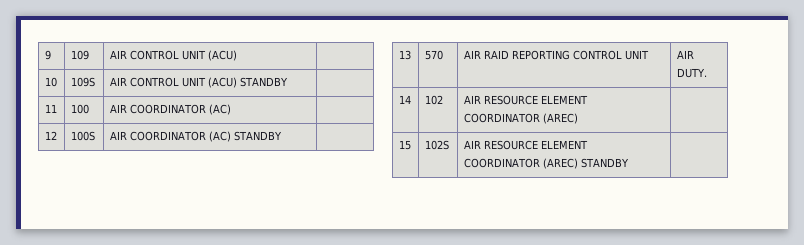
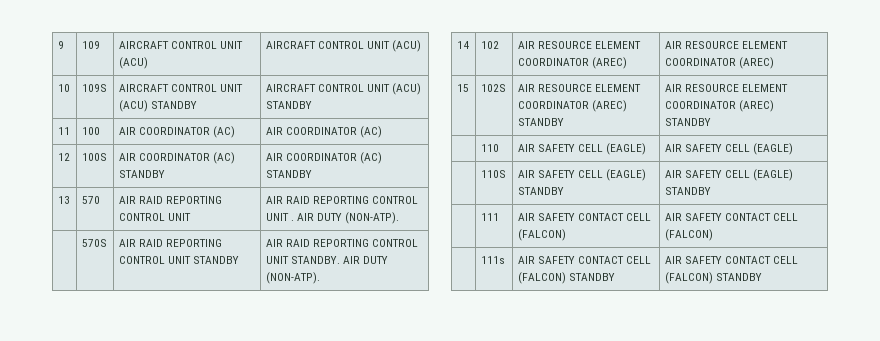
[109,50,127,59] AIR -> [118,41,169,49] AIRCRAFT
(237, 55) none -> [265,40,422,52] AIRCRAFT CONTROL UNIT (ACU)
[109,77,127,86] AIR -> [118,84,169,92] AIRCRAFT
(288, 82) none -> [265,83,422,95] [265,101,312,109] AIRCRAFT CONTROL UNIT (ACU) STANDBY
(231, 109) none -> [265,126,382,138] AIR COORDINATOR (AC)
(282, 136) none -> [265,152,382,164] [265,170,312,178] AIR COORDINATOR (AC) STANDBY
[676,68,707,78] DUTY. -> [285,196,419,204] [265,212,400,224] [81,239,107,247] [118,239,222,247] [118,256,239,264] [265,239,419,247] [265,256,389,264] [265,272,320,284] RAID REPORTING CONTROL UNIT . AIR DUTY (NON-ATP). // | 570S | AIR RAID REPORTING CONTROL UNIT STANDBY | AIR RAID REPORTING CONTROL UNIT STANDBY. AIR DUTY (NON-ATP).
(578, 118) none -> [664,41,788,49] [664,57,774,69] AIR RESOURCE ELEMENT COORDINATOR (AREC)
(629, 163) none -> [664,84,788,92] [664,100,774,112] [664,118,711,126] [480,144,499,152] [517,143,647,155] [664,143,794,155] [480,170,506,178] [517,169,647,181] [517,187,564,195] [664,169,794,181] [664,187,711,195] [480,213,499,221] [517,213,652,221] [517,229,566,241] [664,213,799,221] [664,229,713,241] [480,256,505,264] [517,256,652,264] [517,272,615,284] [664,256,799,264] [664,272,762,284] AIR RESOURCE ELEMENT COORDINATOR (AREC) STANDBY // | 110 | AIR SAFETY CELL (EAGLE) | AIR SAFETY CELL (EAGLE) // | 110S | AIR SAFETY CELL (EAGLE) STANDBY | AIR SAFETY CELL (EAGLE) STANDBY // | 111 | AIR SAFETY CONTACT CELL (FALCON) | AIR SAFETY CONTACT CELL (FALCON) // | 111s | AIR SAFETY CONTACT CELL (FALCON) STANDBY | AIR SAFETY CONTACT CELL (FALCON) STANDBY

